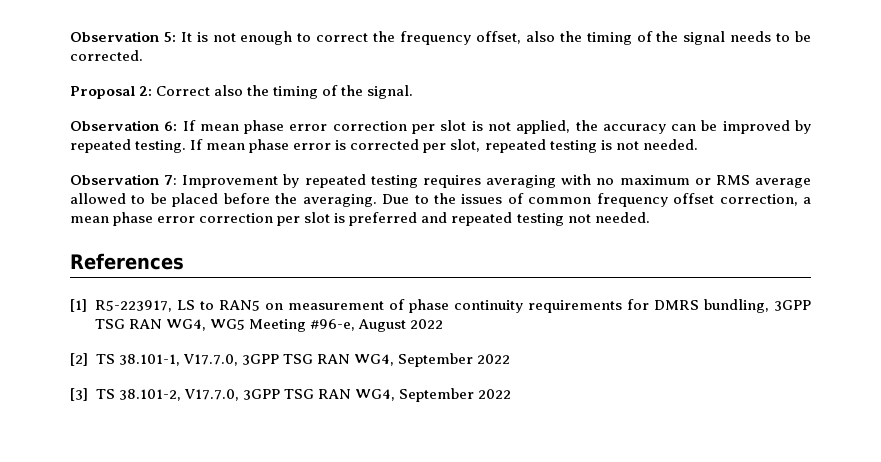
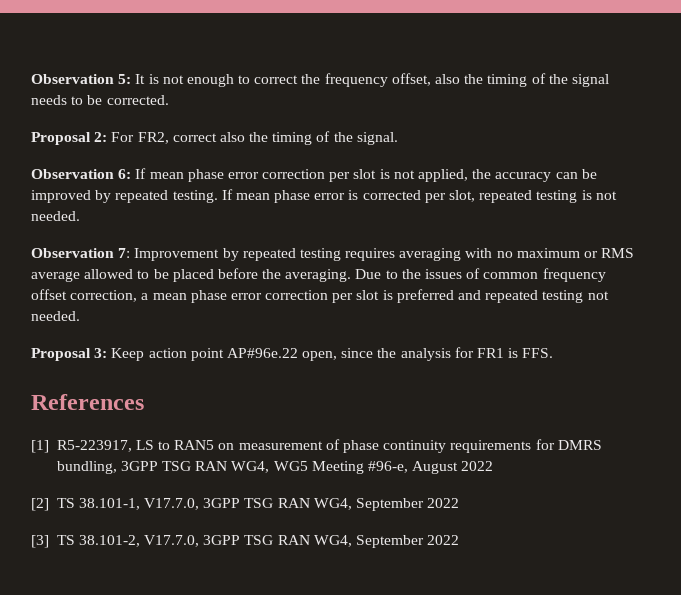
[156,86,211,96] Correct -> [111,132,217,144] For FR2, correct
(650, 217) none -> [31,347,554,361] // Proposal 3: Keep action point AP#96e.22 open, since the analysis for FR1 is FFS.

